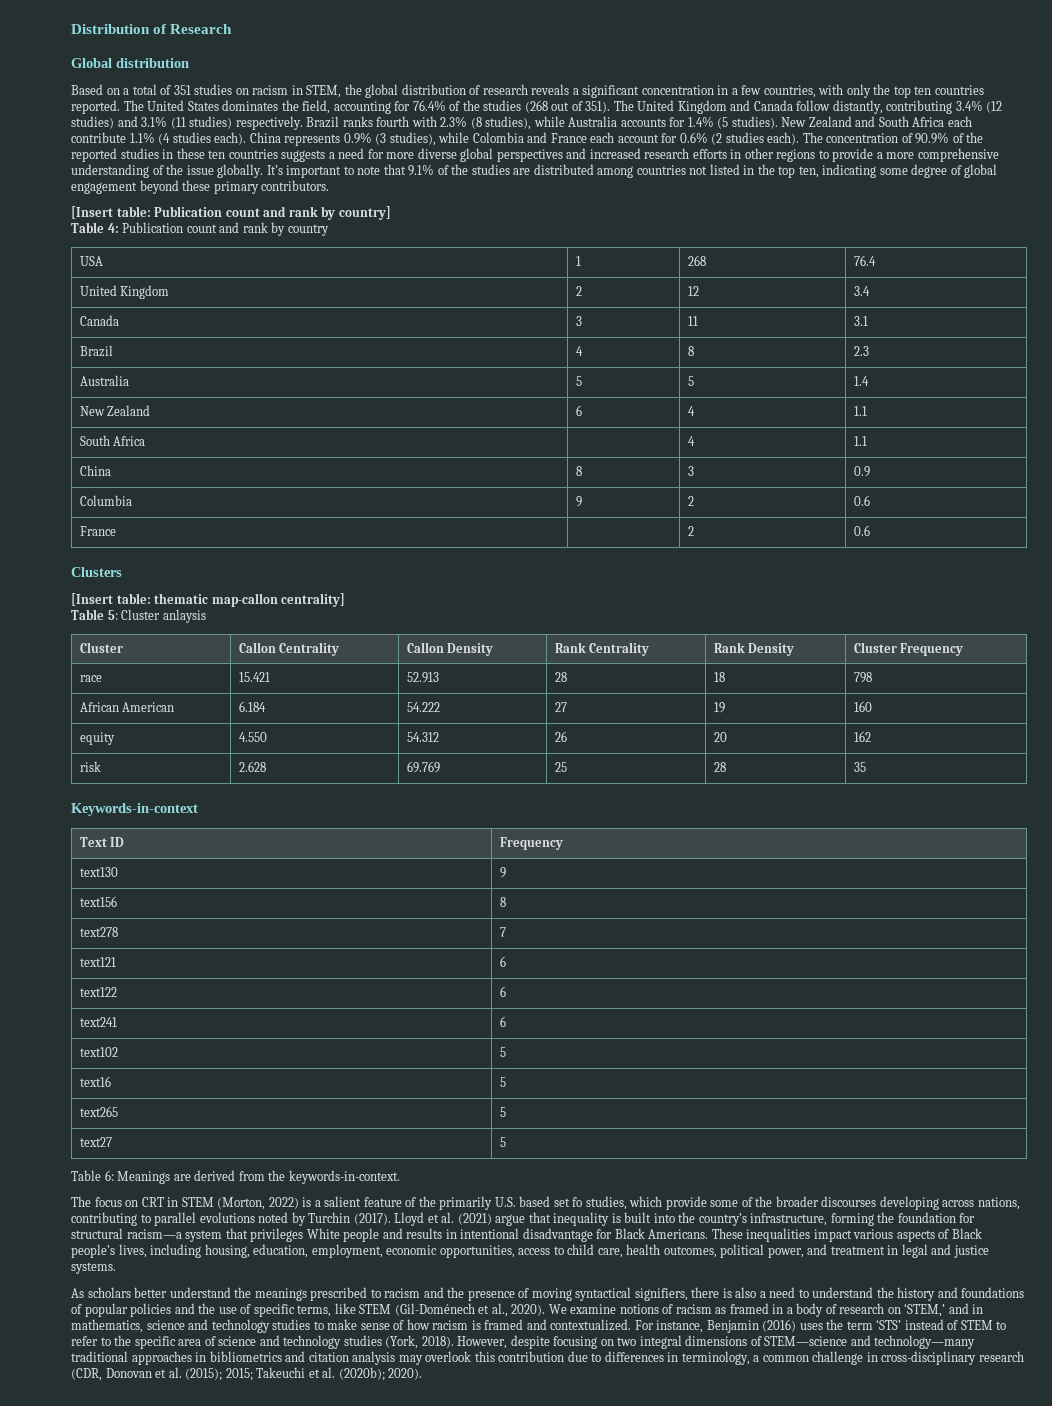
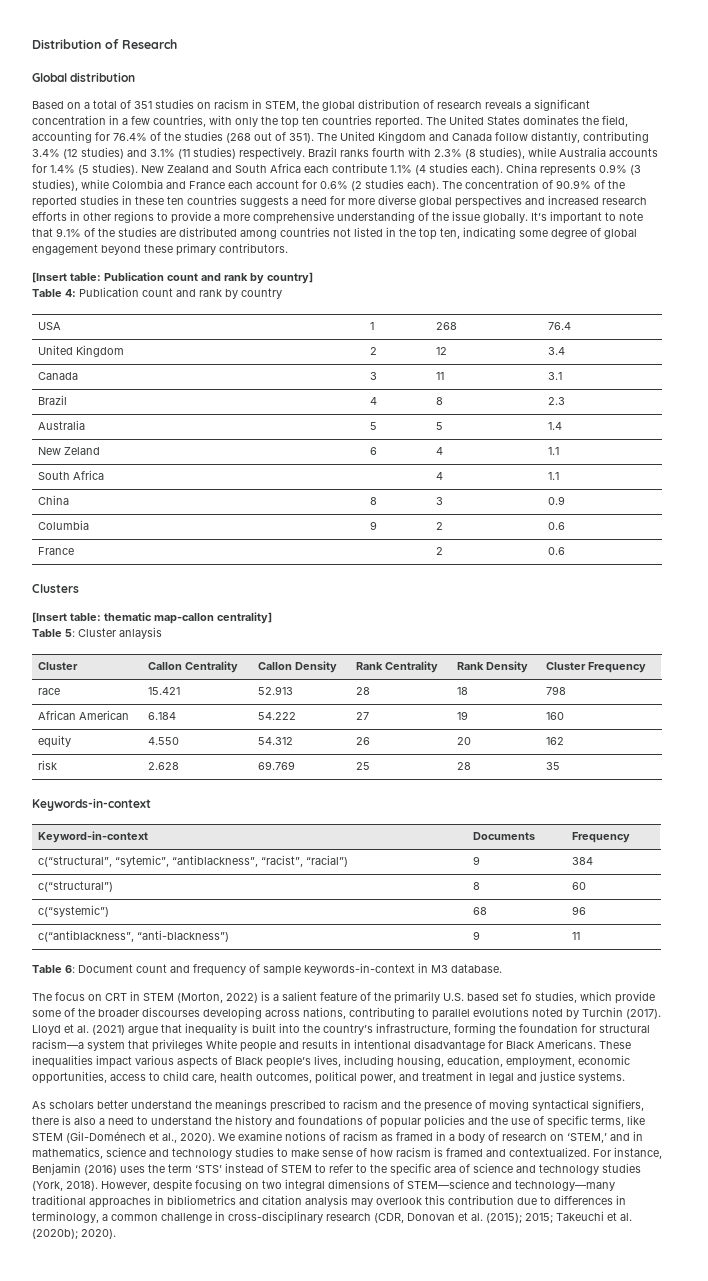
[107,405,151,416] Zealand -> [63,447,100,455] Zeland
[79,837,125,847] [499,837,563,850] [79,867,118,877] [499,867,506,878] [79,896,117,907] [499,897,506,907] [79,927,118,937] [499,927,506,937] [79,957,116,967] [499,956,506,967] [79,987,117,997] [499,986,506,997] [79,1017,117,1027] [499,1016,506,1027] [79,1047,118,1057] [499,1047,506,1057] [79,1076,111,1087] [499,1077,506,1087] [79,1106,118,1117] [499,1107,506,1117] [79,1137,112,1147] [499,1137,506,1147] [71,1170,400,1184] Text ID | Frequency // text130 | 9 // text156 | 8 // text278 | 7 // text121 | 6 // text122 | 6 // text241 | 6 // text102 | 5 // text16 | 5 // text265 | 5 // text27 | 5 // Table 6: Meanings are derived from the keywords-in-context. -> [37,831,148,843] [472,832,535,840] [571,832,630,843] [37,855,348,867] [472,856,480,865] [571,857,593,865] [37,881,113,892] [472,882,480,890] [571,882,586,890] [37,905,109,917] [472,907,487,915] [571,906,586,915] [37,930,229,942] [472,931,480,940] [571,932,580,940] [32,963,502,976] Keyword-in-context | Documents | Frequency // c(“structural”, “sytemic”, “antiblackness”, “racist”, “racial”) | 9 | 384 // c(“structural”) | 8 | 60 // c(“systemic”) | 68 | 96 // c(“antiblackness”, “anti-blackness”) | 9 | 11 // Table 6: Document count and frequency of sample keywords-in-context in M3 database.

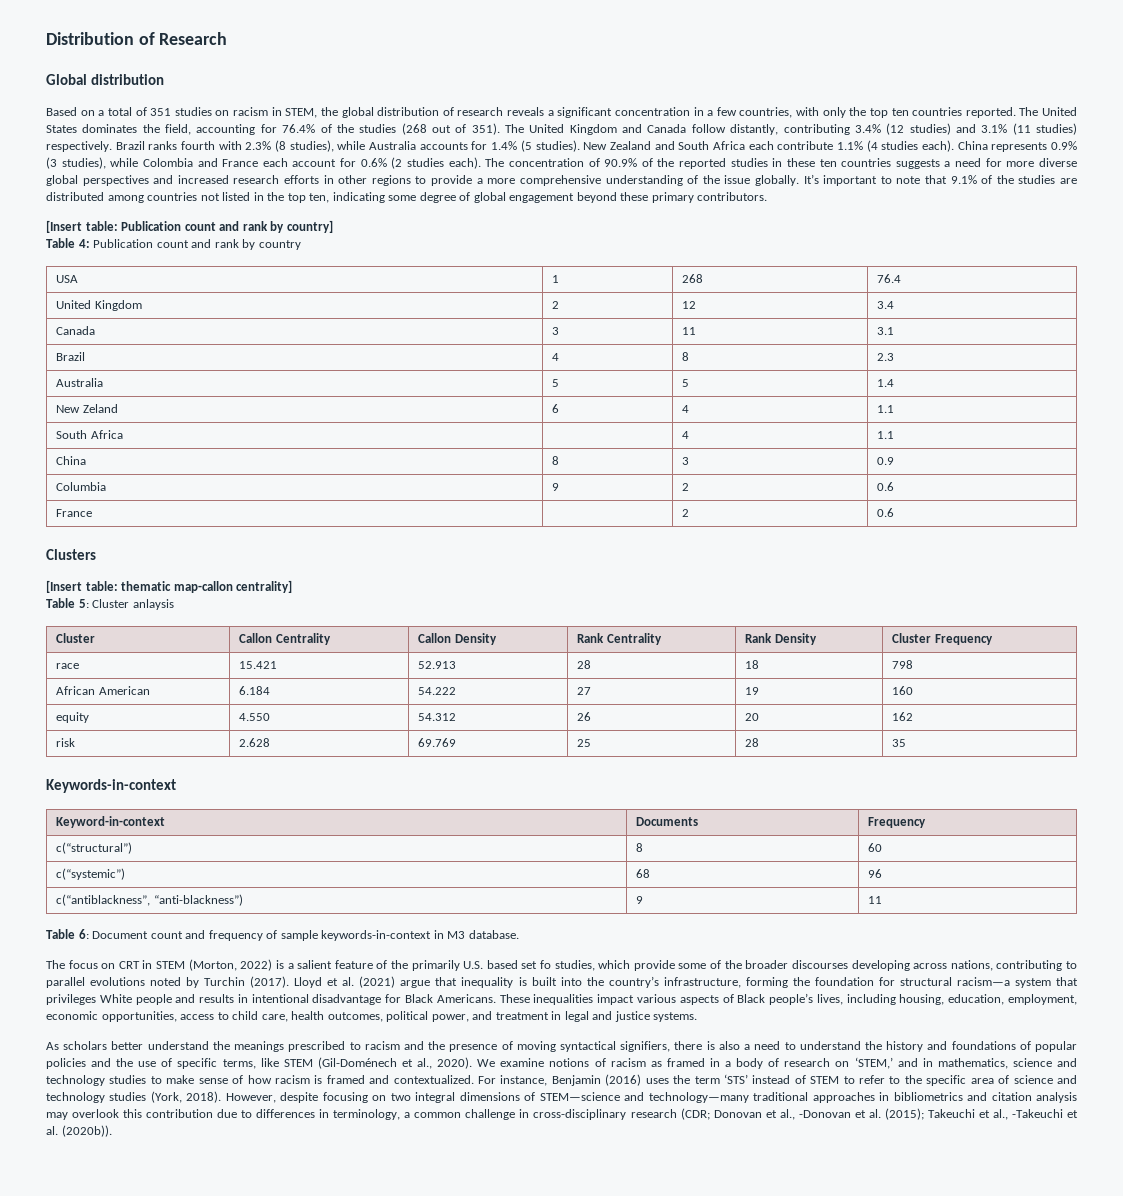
[37,855,348,867] [472,856,480,865] [571,857,593,865] // c(“structural”, “sytemic”, “antiblackness”, “racist”, “racial”) | 9 | 384 -> (927, 822) none
[374,1213,404,1223] (CDR, -> [680,1108,710,1120] (CDR;
(468, 1216) none -> [779,1109,866,1120] al., -Donovan et
[525,1213,553,1223] 2015; -> (924, 1114) none
[620,1213,632,1221] [32,1229,116,1239] al. (2020b); 2020). -> [992,1109,1079,1120] [46,1125,112,1137] al., -Takeuchi et al. (2020b)).

